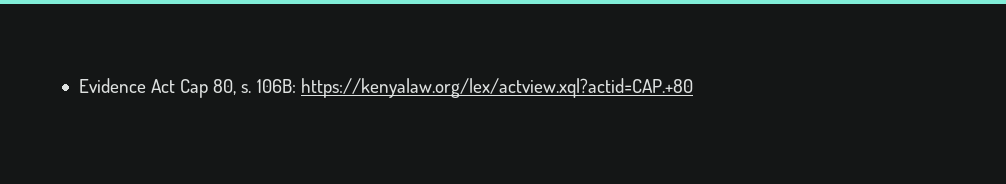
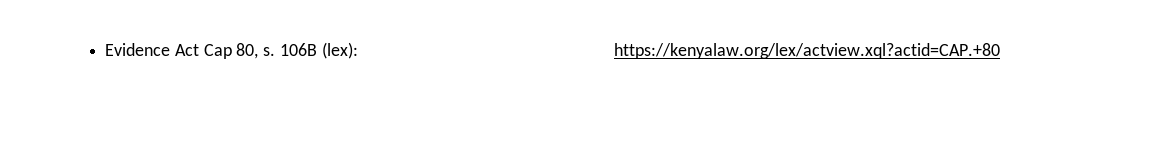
[256,79,296,93] 106B: -> [279,42,358,59] 106B (lex):

